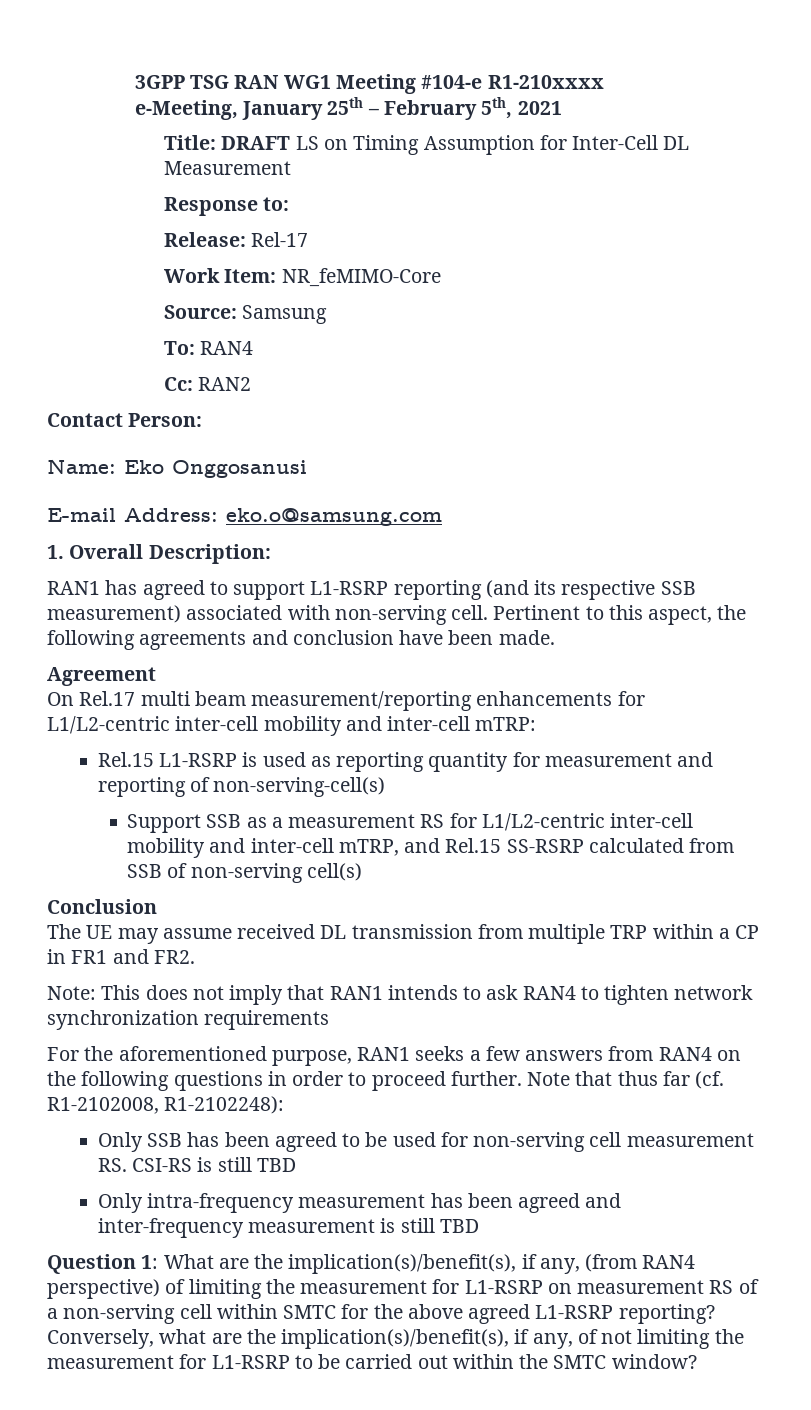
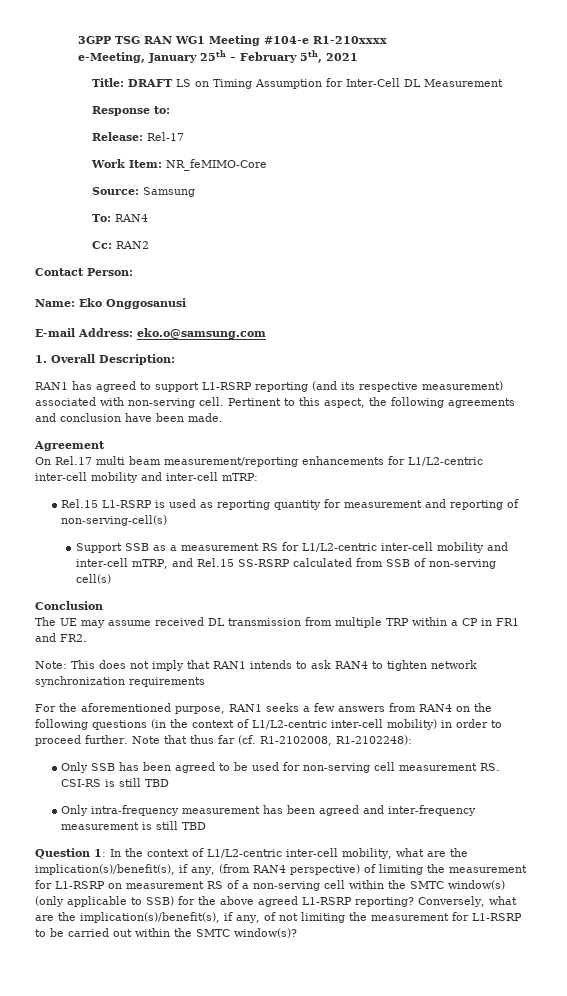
[660,581,696,595] SSB -> (418, 387) none
(263, 1081) none -> [151,719,437,730] (in the context of L1/L2-centric inter-cell mobility)
[163,1254,214,1269] What -> [110,848,424,859] In the context of L1/L2-centric inter-cell mobility, what
[283,1305,337,1319] SMTC -> [388,880,505,890] [35,896,174,907] the SMTC window(s) (only applicable to SSB)
[611,1354,697,1369] window? -> [234,928,297,938] window(s)?

